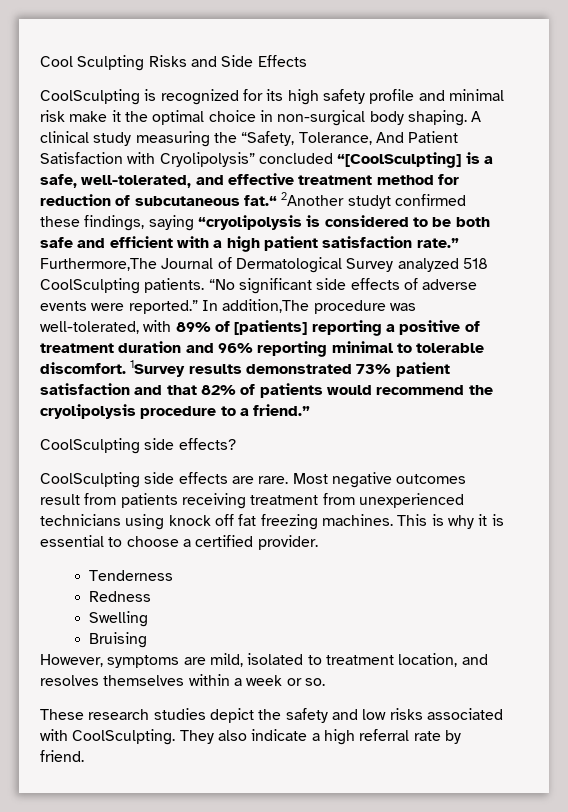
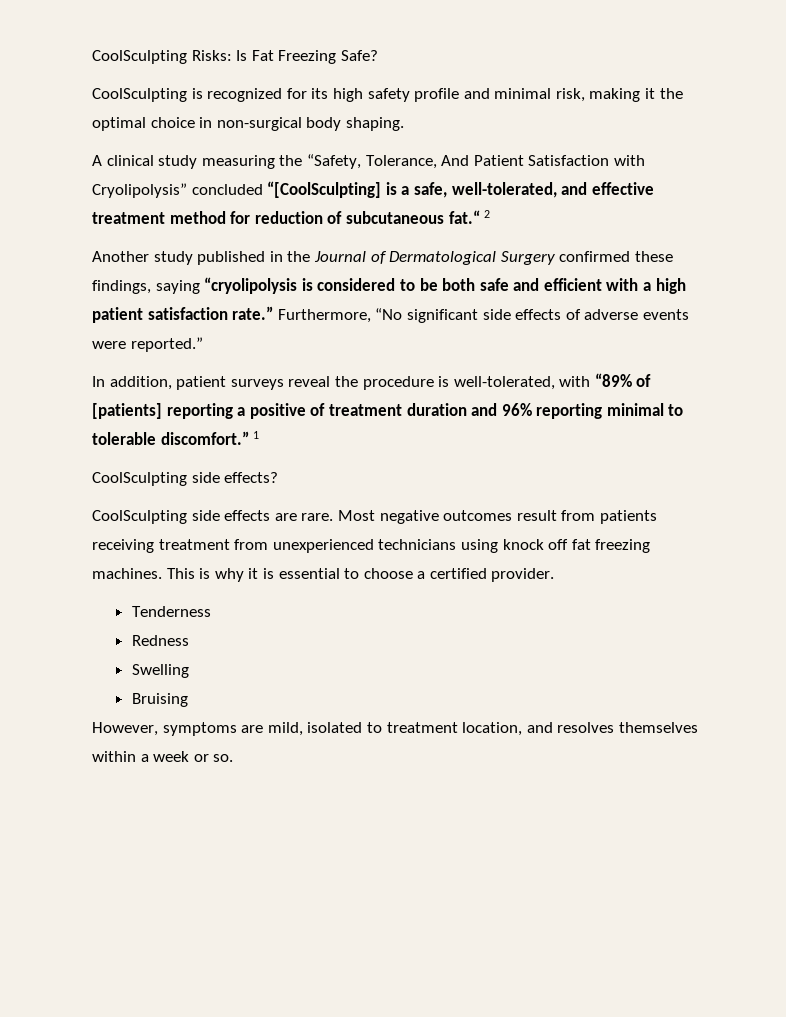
[40,55,307,71] Cool Sculpting Risks and Side Effects -> [92,50,378,64] CoolSculpting Risks: Is Fat Freezing Safe?
[40,110,108,122] risk make -> [555,88,641,102] risk, making
(467, 118) none -> (404, 124) //
[281,192,391,209] 2Another studyt -> [484,210,491,218] [92,251,555,265] 2 // Another study published in the Journal of Dermatological Surgery
[40,257,488,273] [40,278,205,294] Furthermore,The Journal of Dermatological Survey analyzed 518 CoolSculpting patients. -> [277,309,371,323] Furthermore,
[201,299,416,314] In addition,The procedure was -> [92,376,450,390] // In addition, patient surveys reveal the procedure is
[175,322,211,332] 89% -> [594,373,632,387] “89%
[40,360,450,377] [40,383,493,398] [40,404,311,419] discomfort. 1Survey results demonstrated 73% patient satisfaction and that 82% of patients would recommend the cryolipolysis procedure to a friend.” -> [160,431,260,445] discomfort.” 1
[40,708,503,723] [40,729,461,745] [40,750,84,762] // These research studies depict the safety and low risks associated with CoolSculpting. They also indicate a high referral rate by friend. -> (234, 758) none

